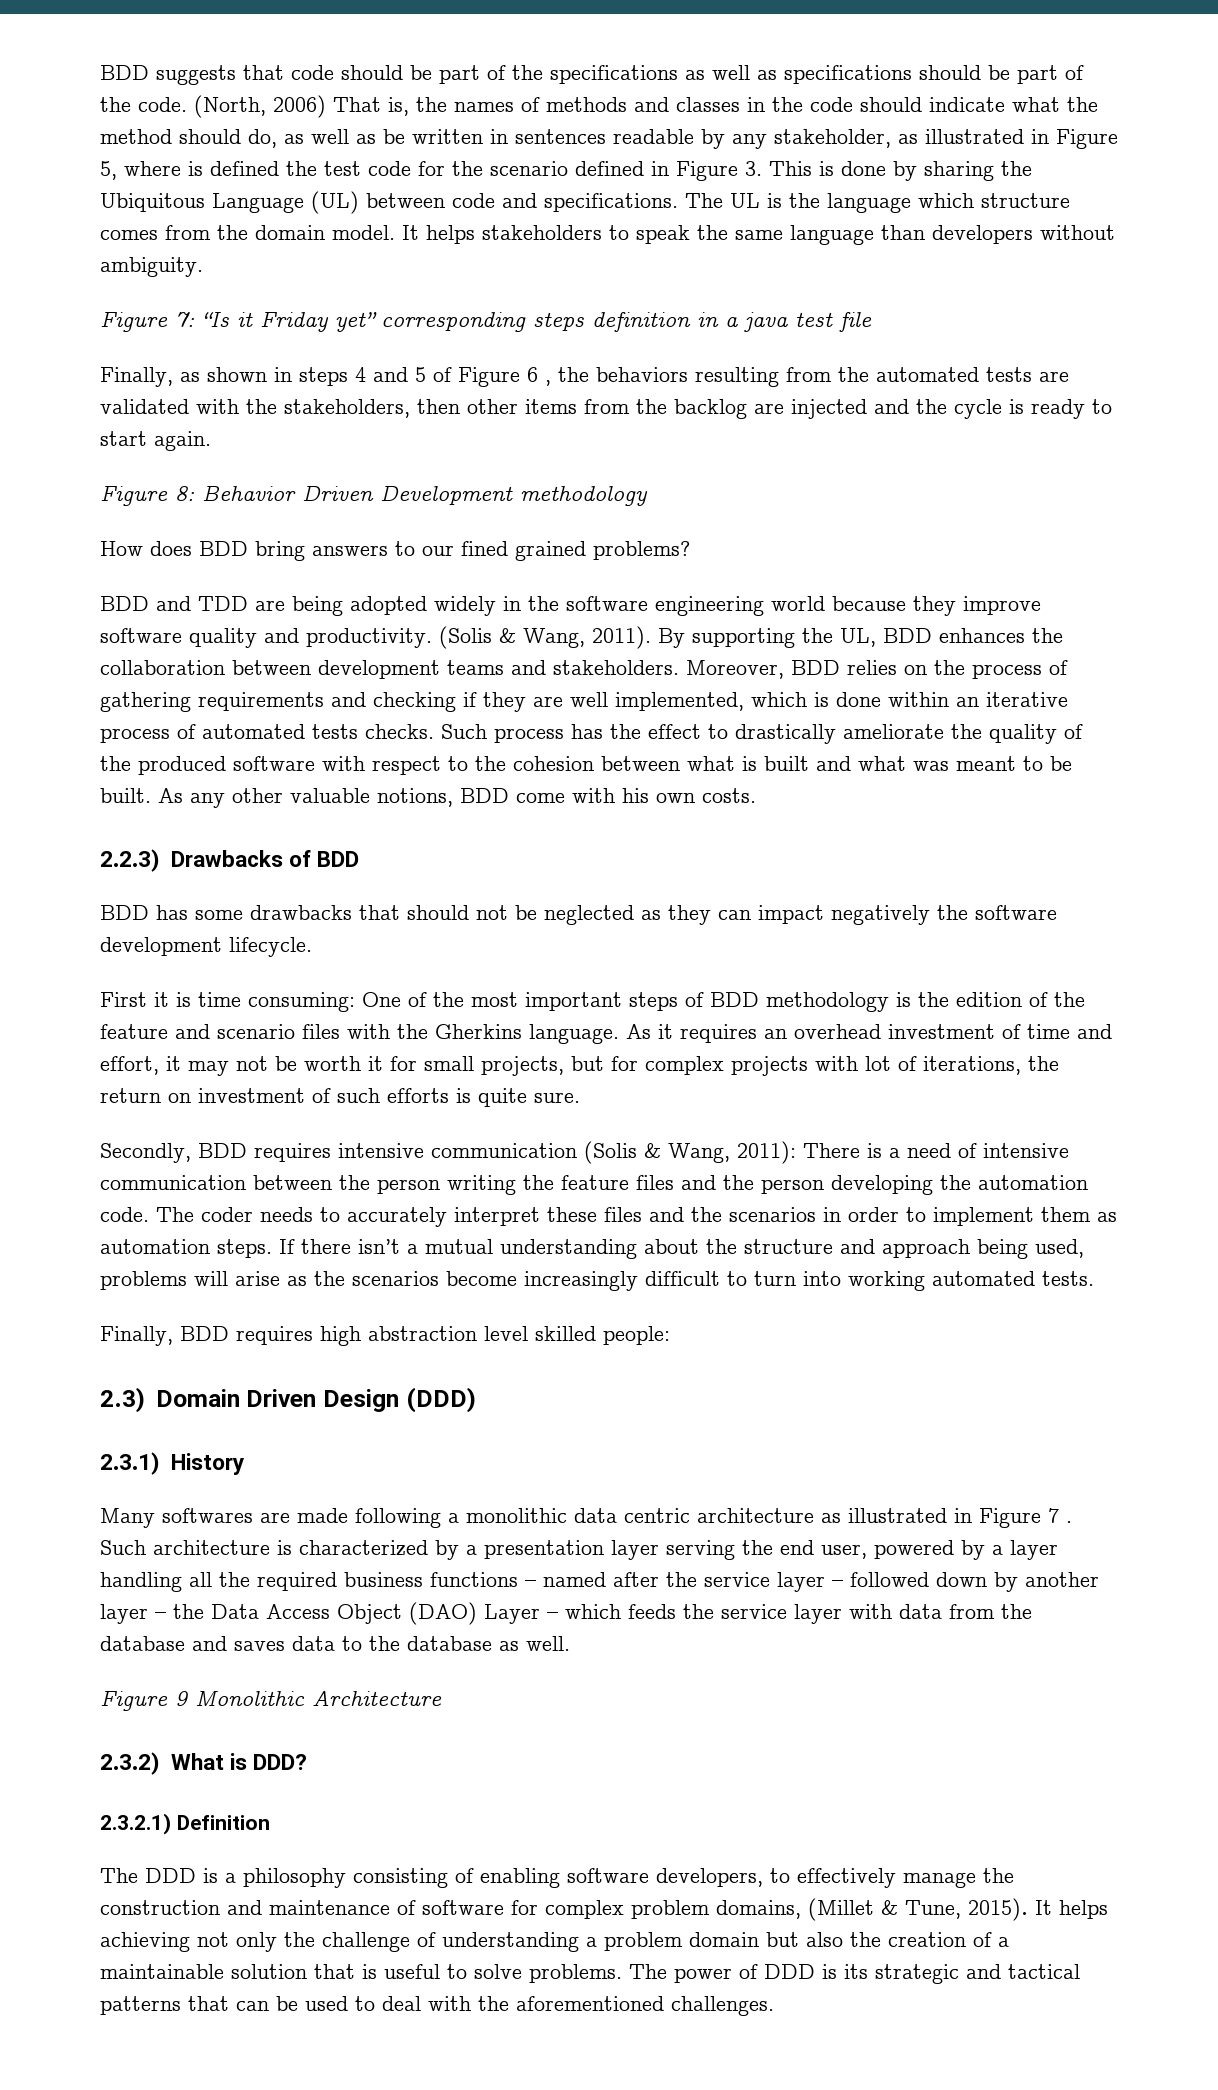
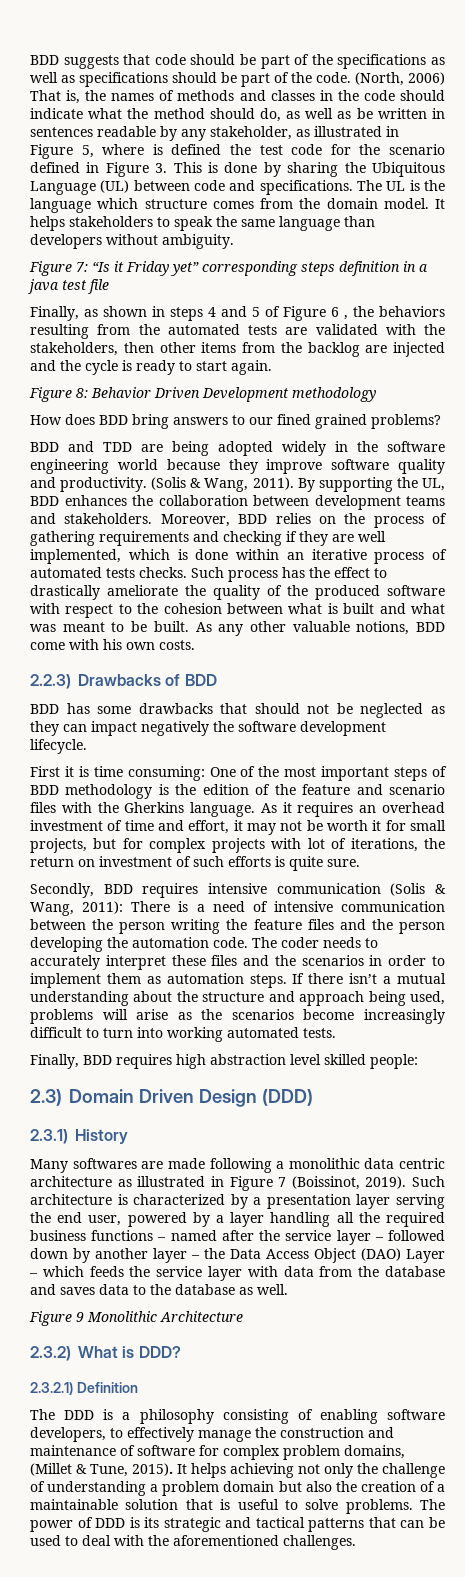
[1066,1521,1072,1523] . -> [291,1176,407,1190] (Boissinot, 2019).

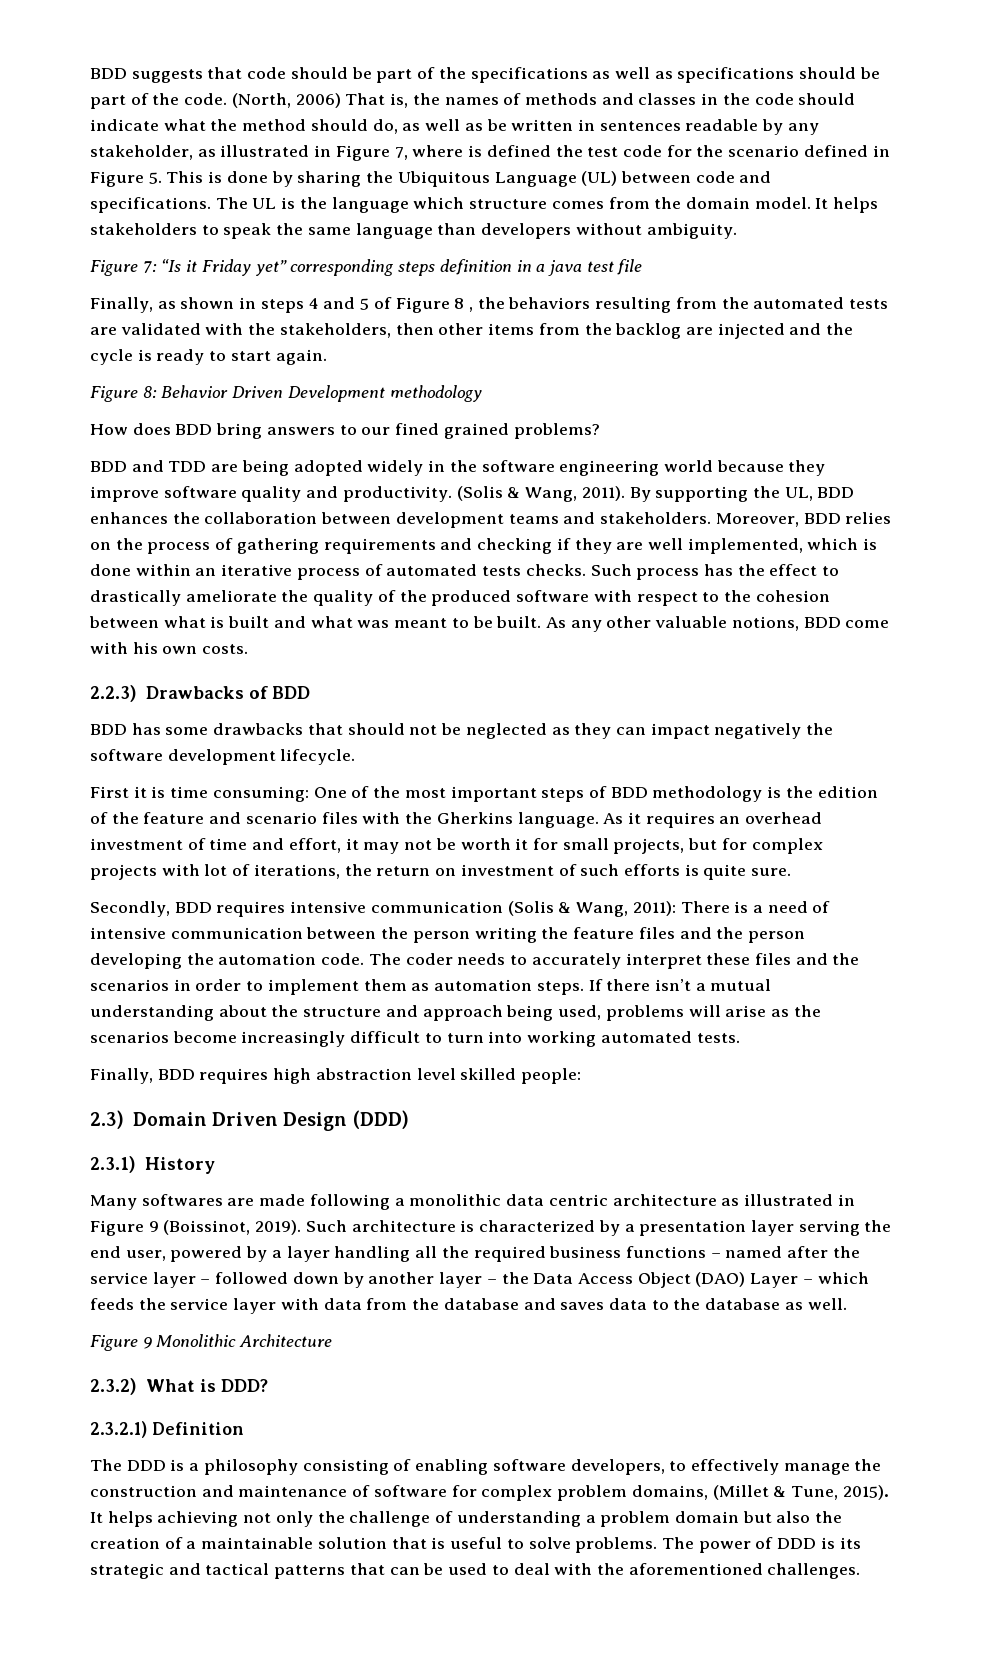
[81,145,94,158] 5, -> [394,147,408,160] 7,
[155,163,168,173] 3. -> [148,172,162,184] 5.
[331,307,339,317] 6 -> [454,298,465,309] 8
[278,1177,287,1187] 7 -> [148,1221,159,1232] 9

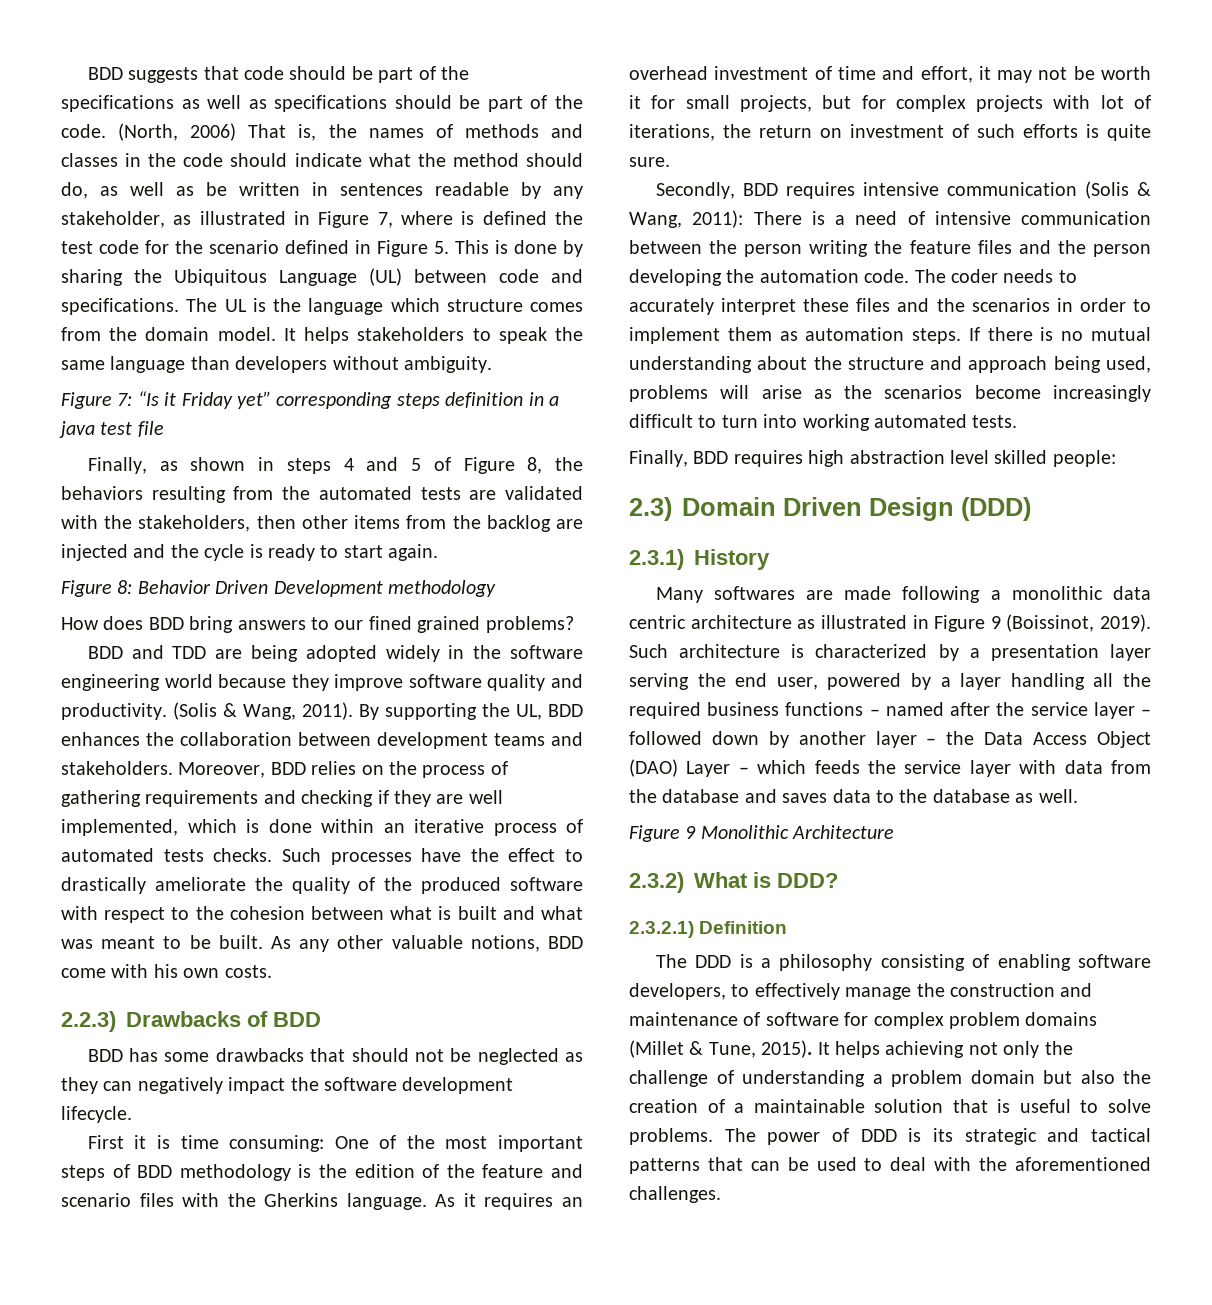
[454,298,473,312] 8 , -> [527,457,543,474] 8,
[636,564,733,580] process has -> [330,848,462,865] processes have
[650,723,802,739] impact negatively -> [137,1077,286,1094] negatively impact
[654,979,706,991] isn’t a -> [1040,327,1084,341] is no
[631,1485,708,1500] domains, -> [1025,1012,1098,1026] domains

